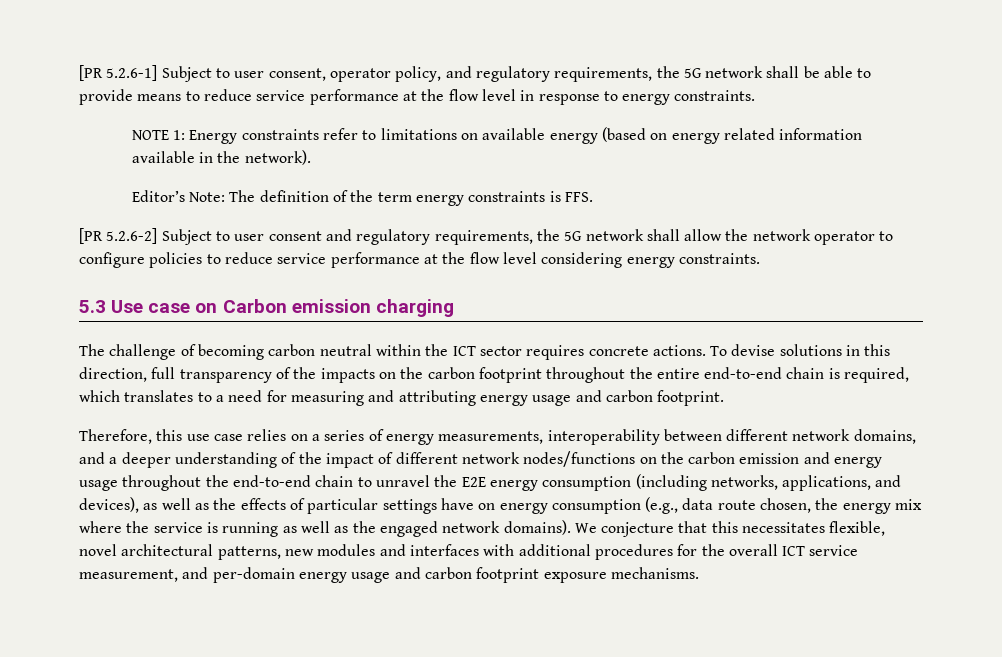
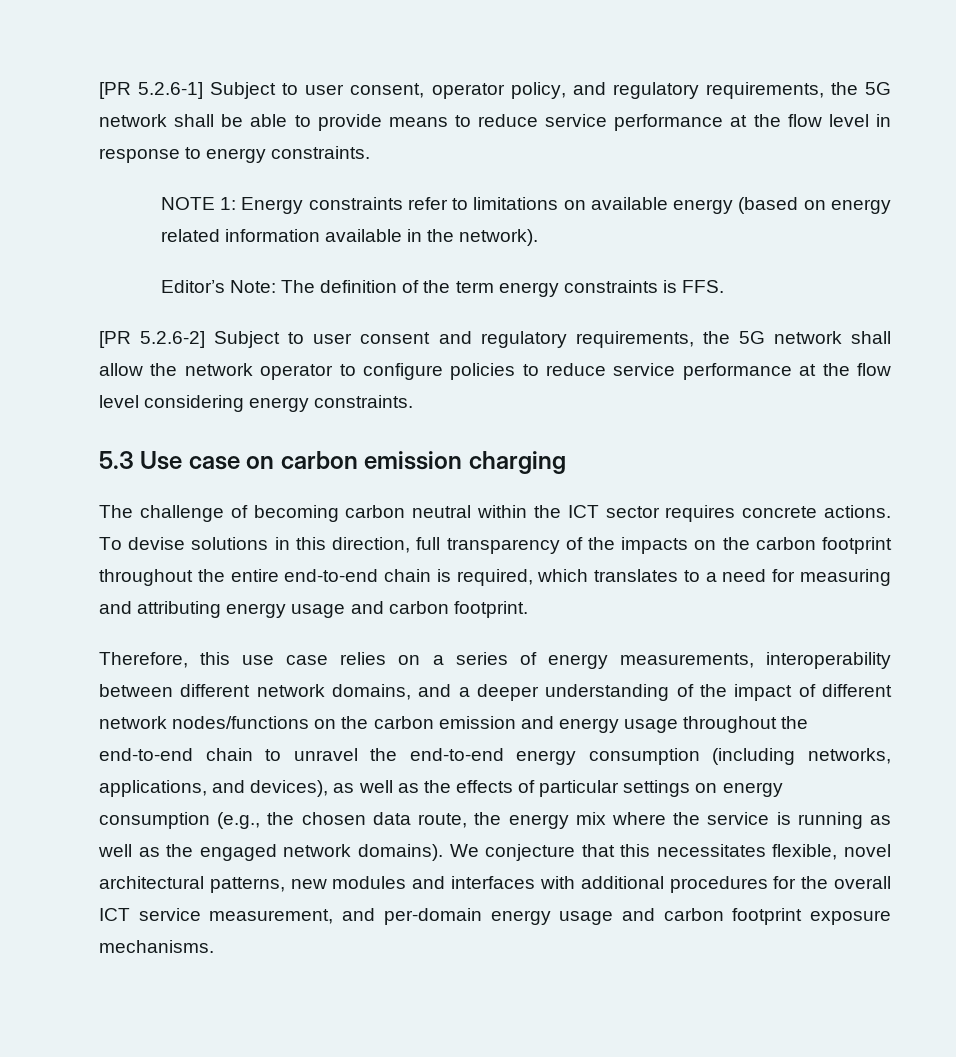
[222,299,287,313] Carbon -> [280,451,358,469] carbon
[461,477,486,487] E2E -> [409,748,504,761] end-to-end
[440,498,474,510] have -> (691, 788) none
[682,498,812,513] data route chosen, -> [267,812,468,828] the chosen data route,

